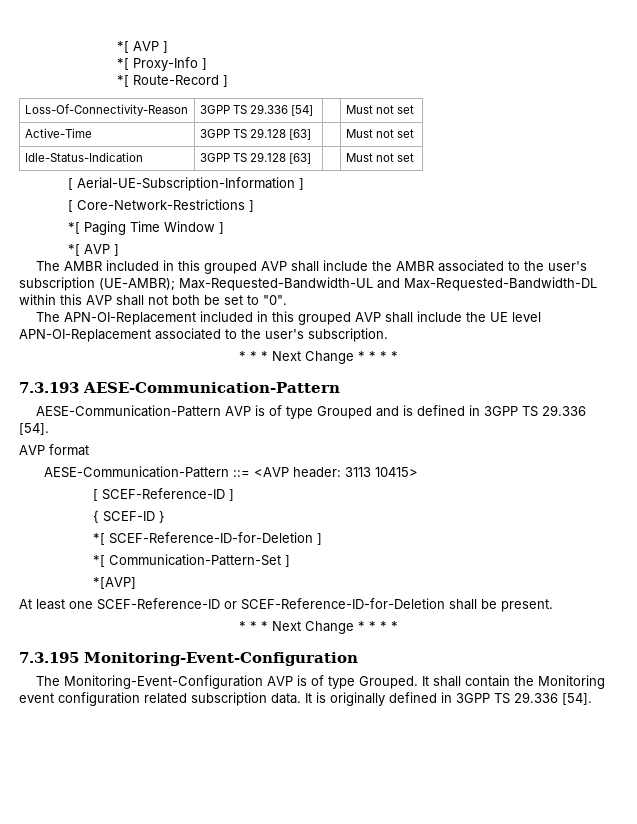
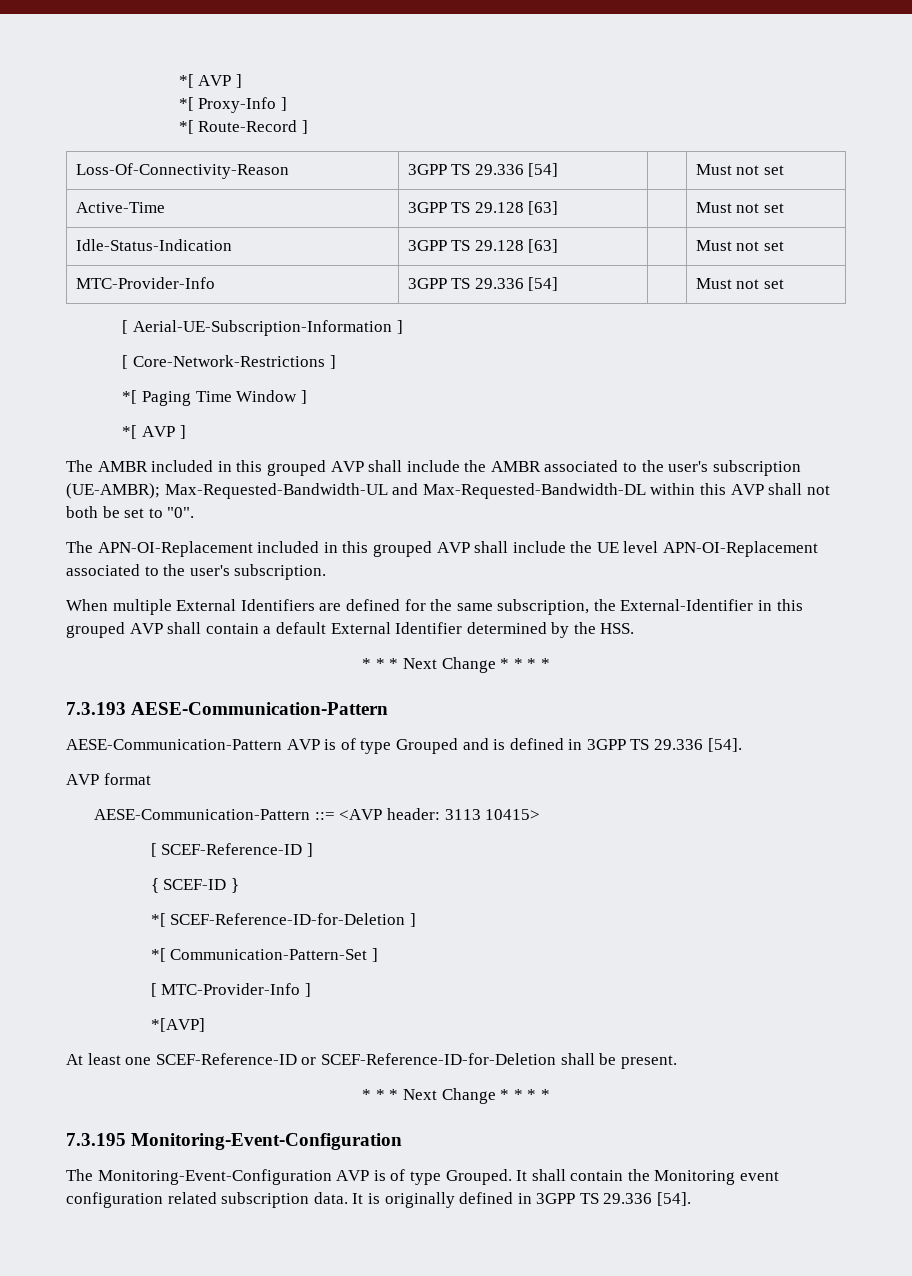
(414, 157) none -> [75,277,215,289] [407,277,559,291] [695,278,784,289] // MTC-Provider-Info | 3GPP TS 29.336 [54] | | Must not set
(388, 335) none -> [66,599,803,615] [66,622,635,638] // When multiple External Identifiers are defined for the same subscription, the External-Identifier in this grouped AVP shall contain a default External Identifier determined by the HSS.
(290, 561) none -> [150,983,311,997] // [ MTC-Provider-Info ]

